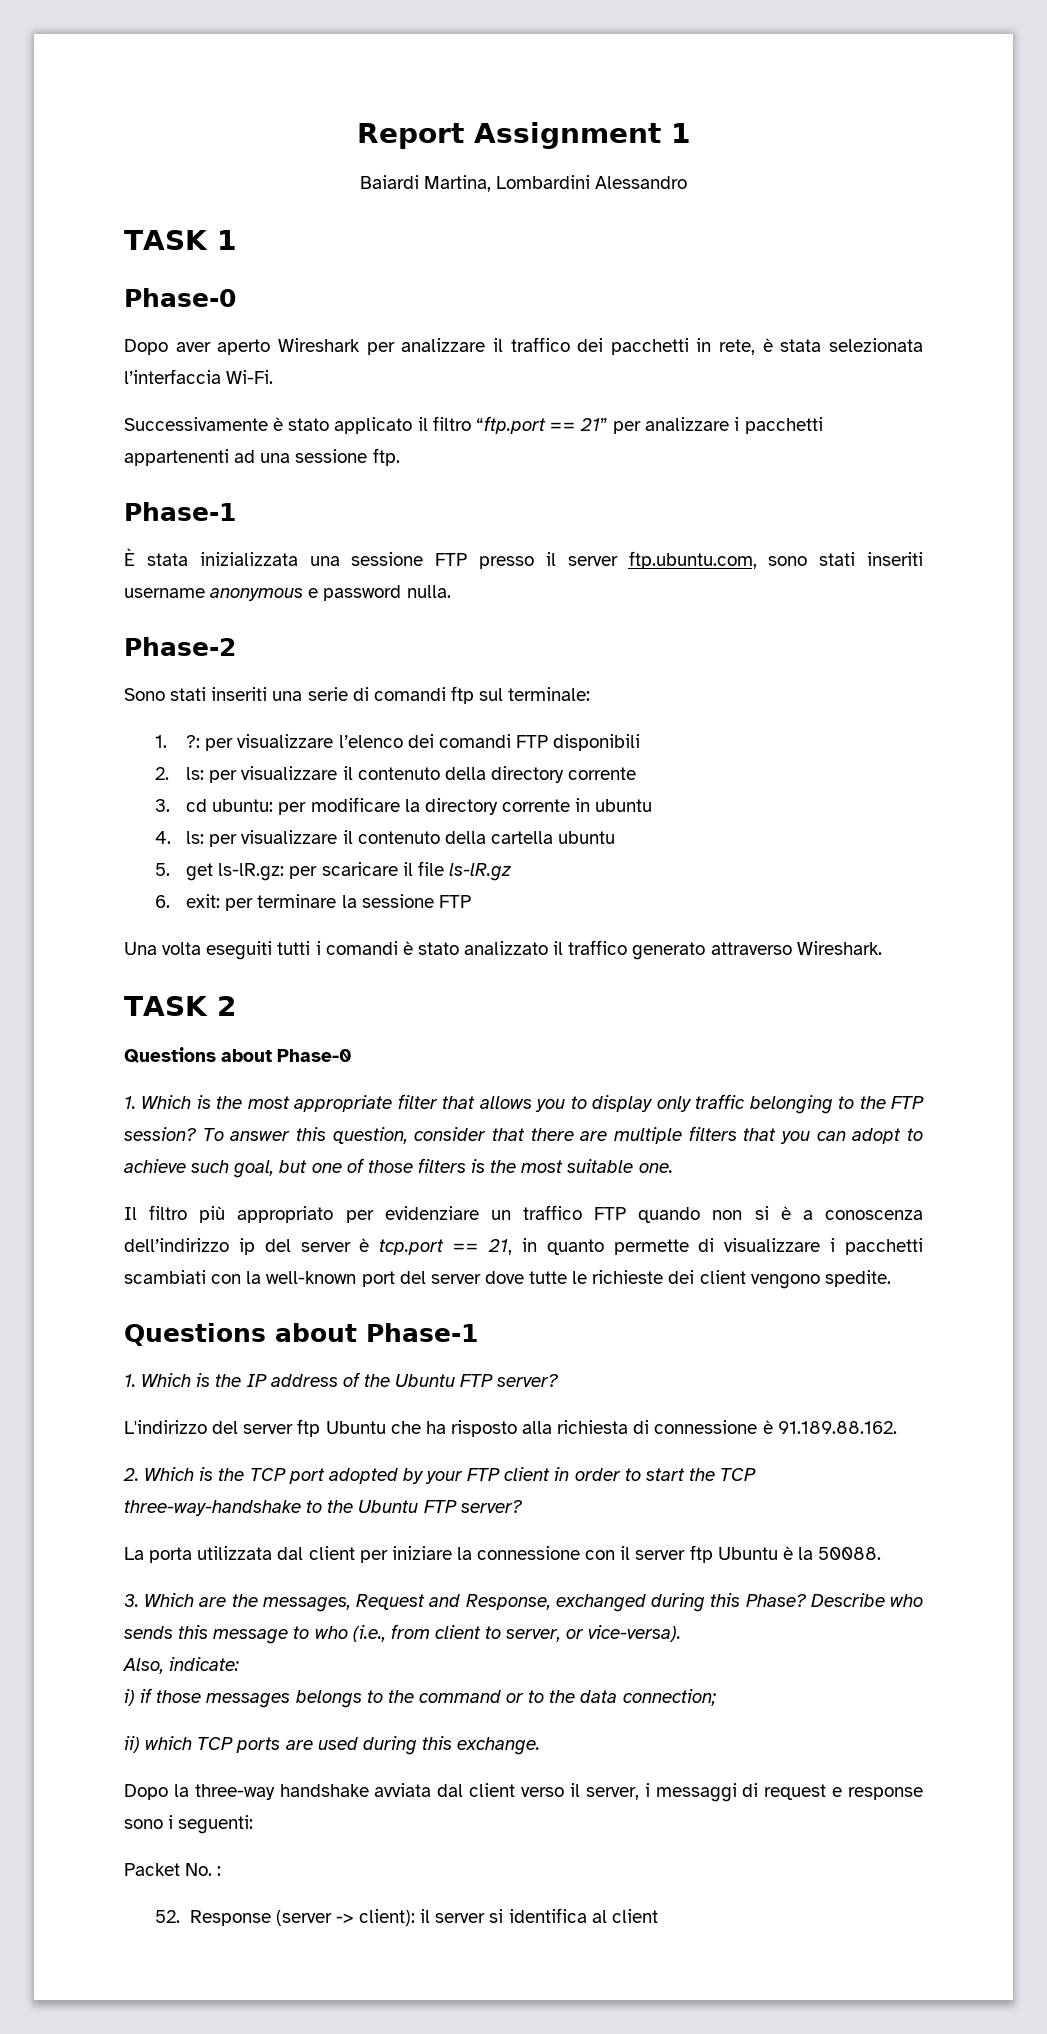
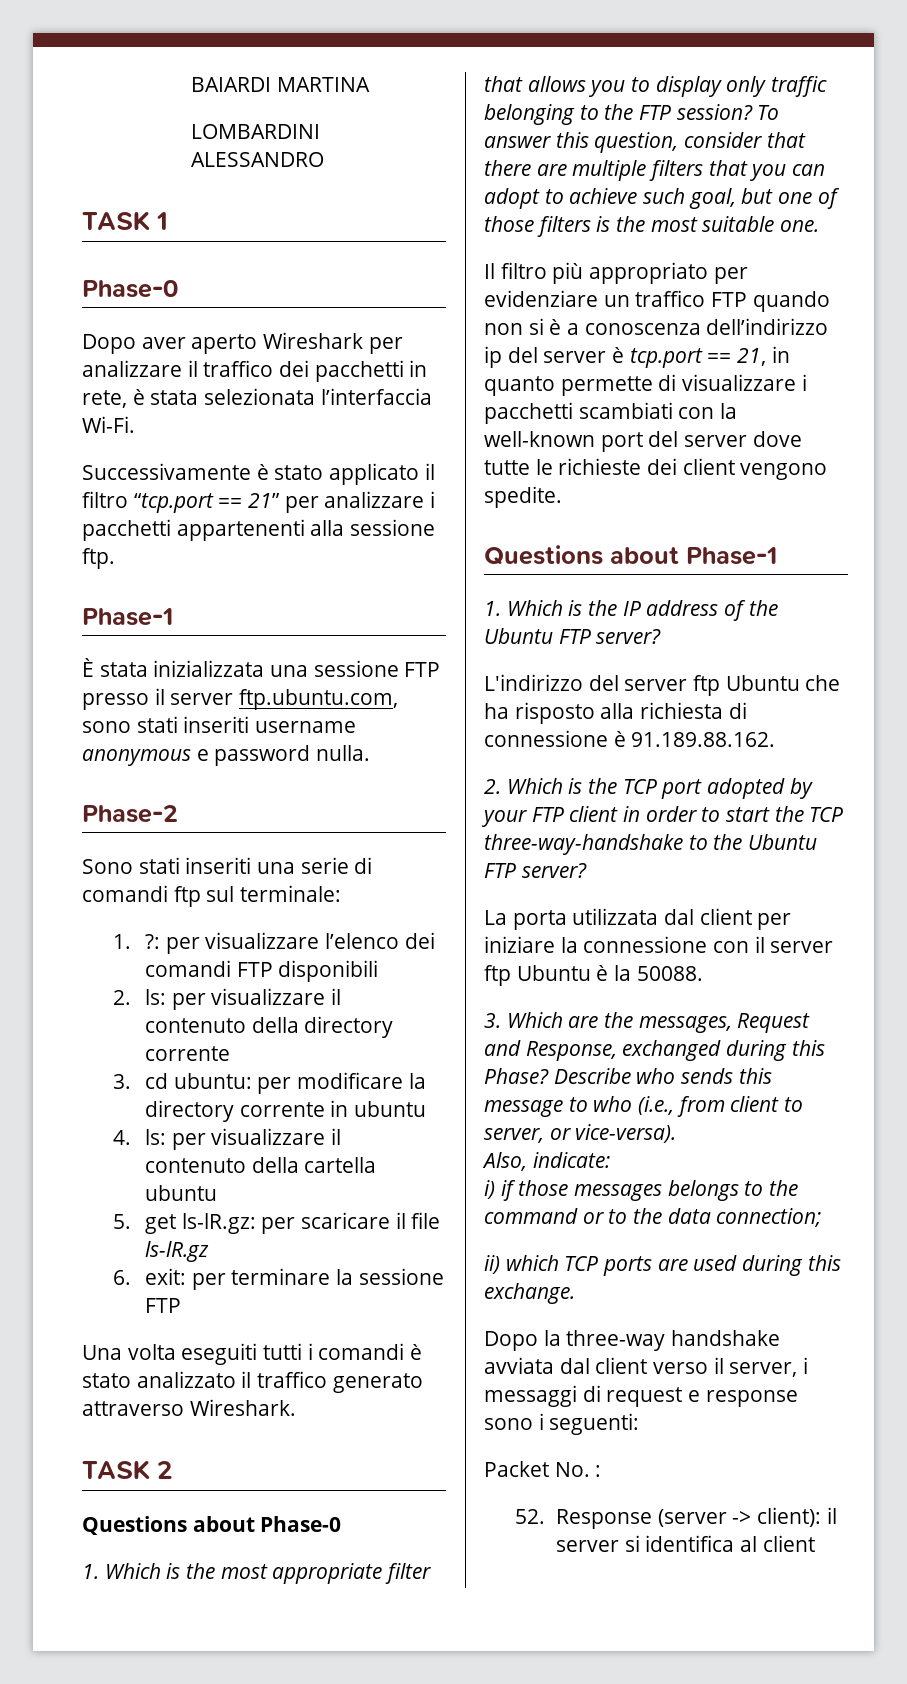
[357,122,690,149] [359,175,688,192] Report Assignment 1 // Baiardi Martina, Lombardini Alessandro -> [191,77,370,92] [191,124,321,139] [191,152,325,167] BAIARDI MARTINA // LOMBARDINI ALESSANDRO
[475,416,546,434] “ftp.port -> [133,493,214,513] “tcp.port
[234,450,291,463] ad una -> [310,520,345,536] alla

